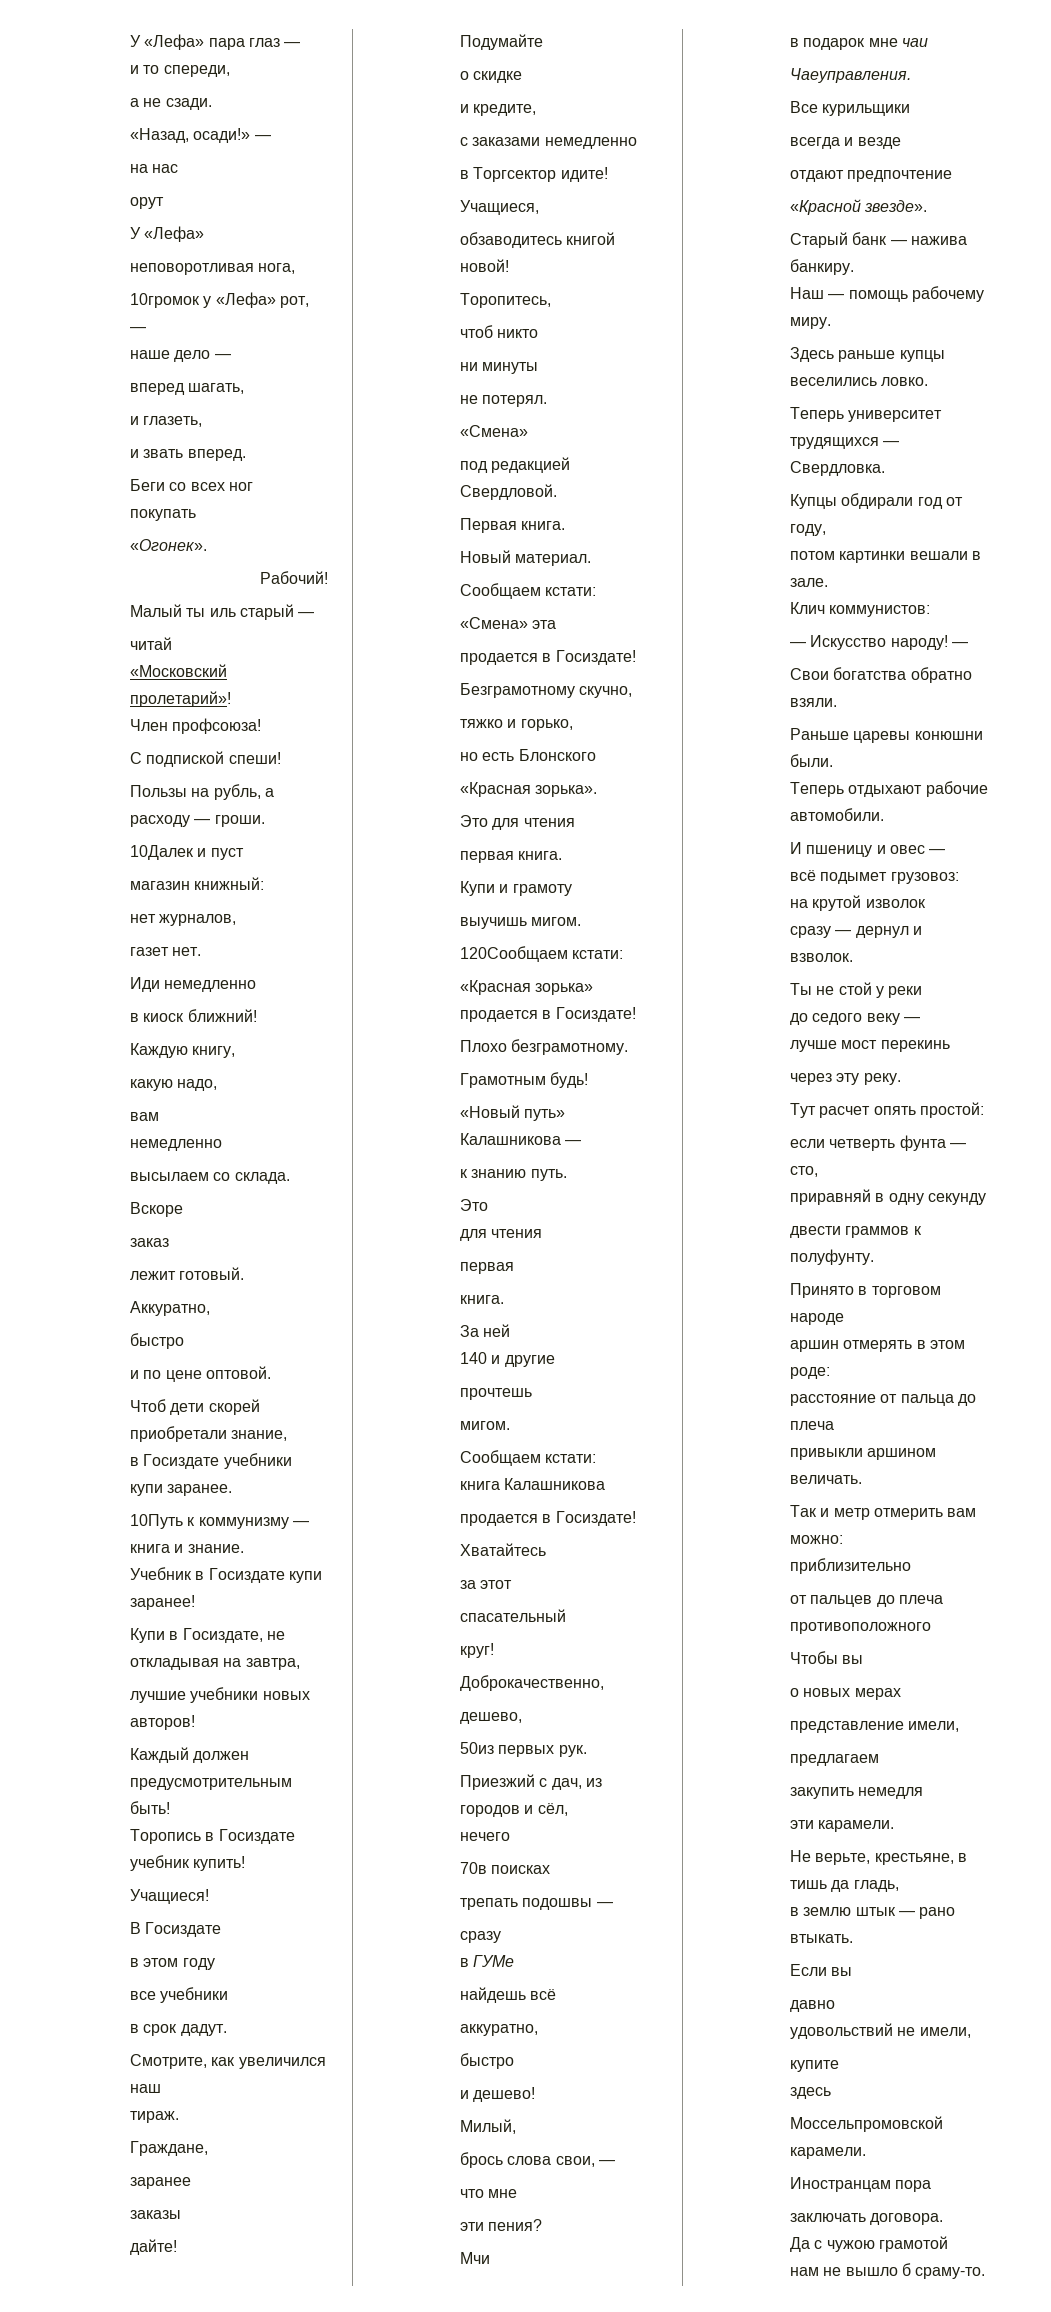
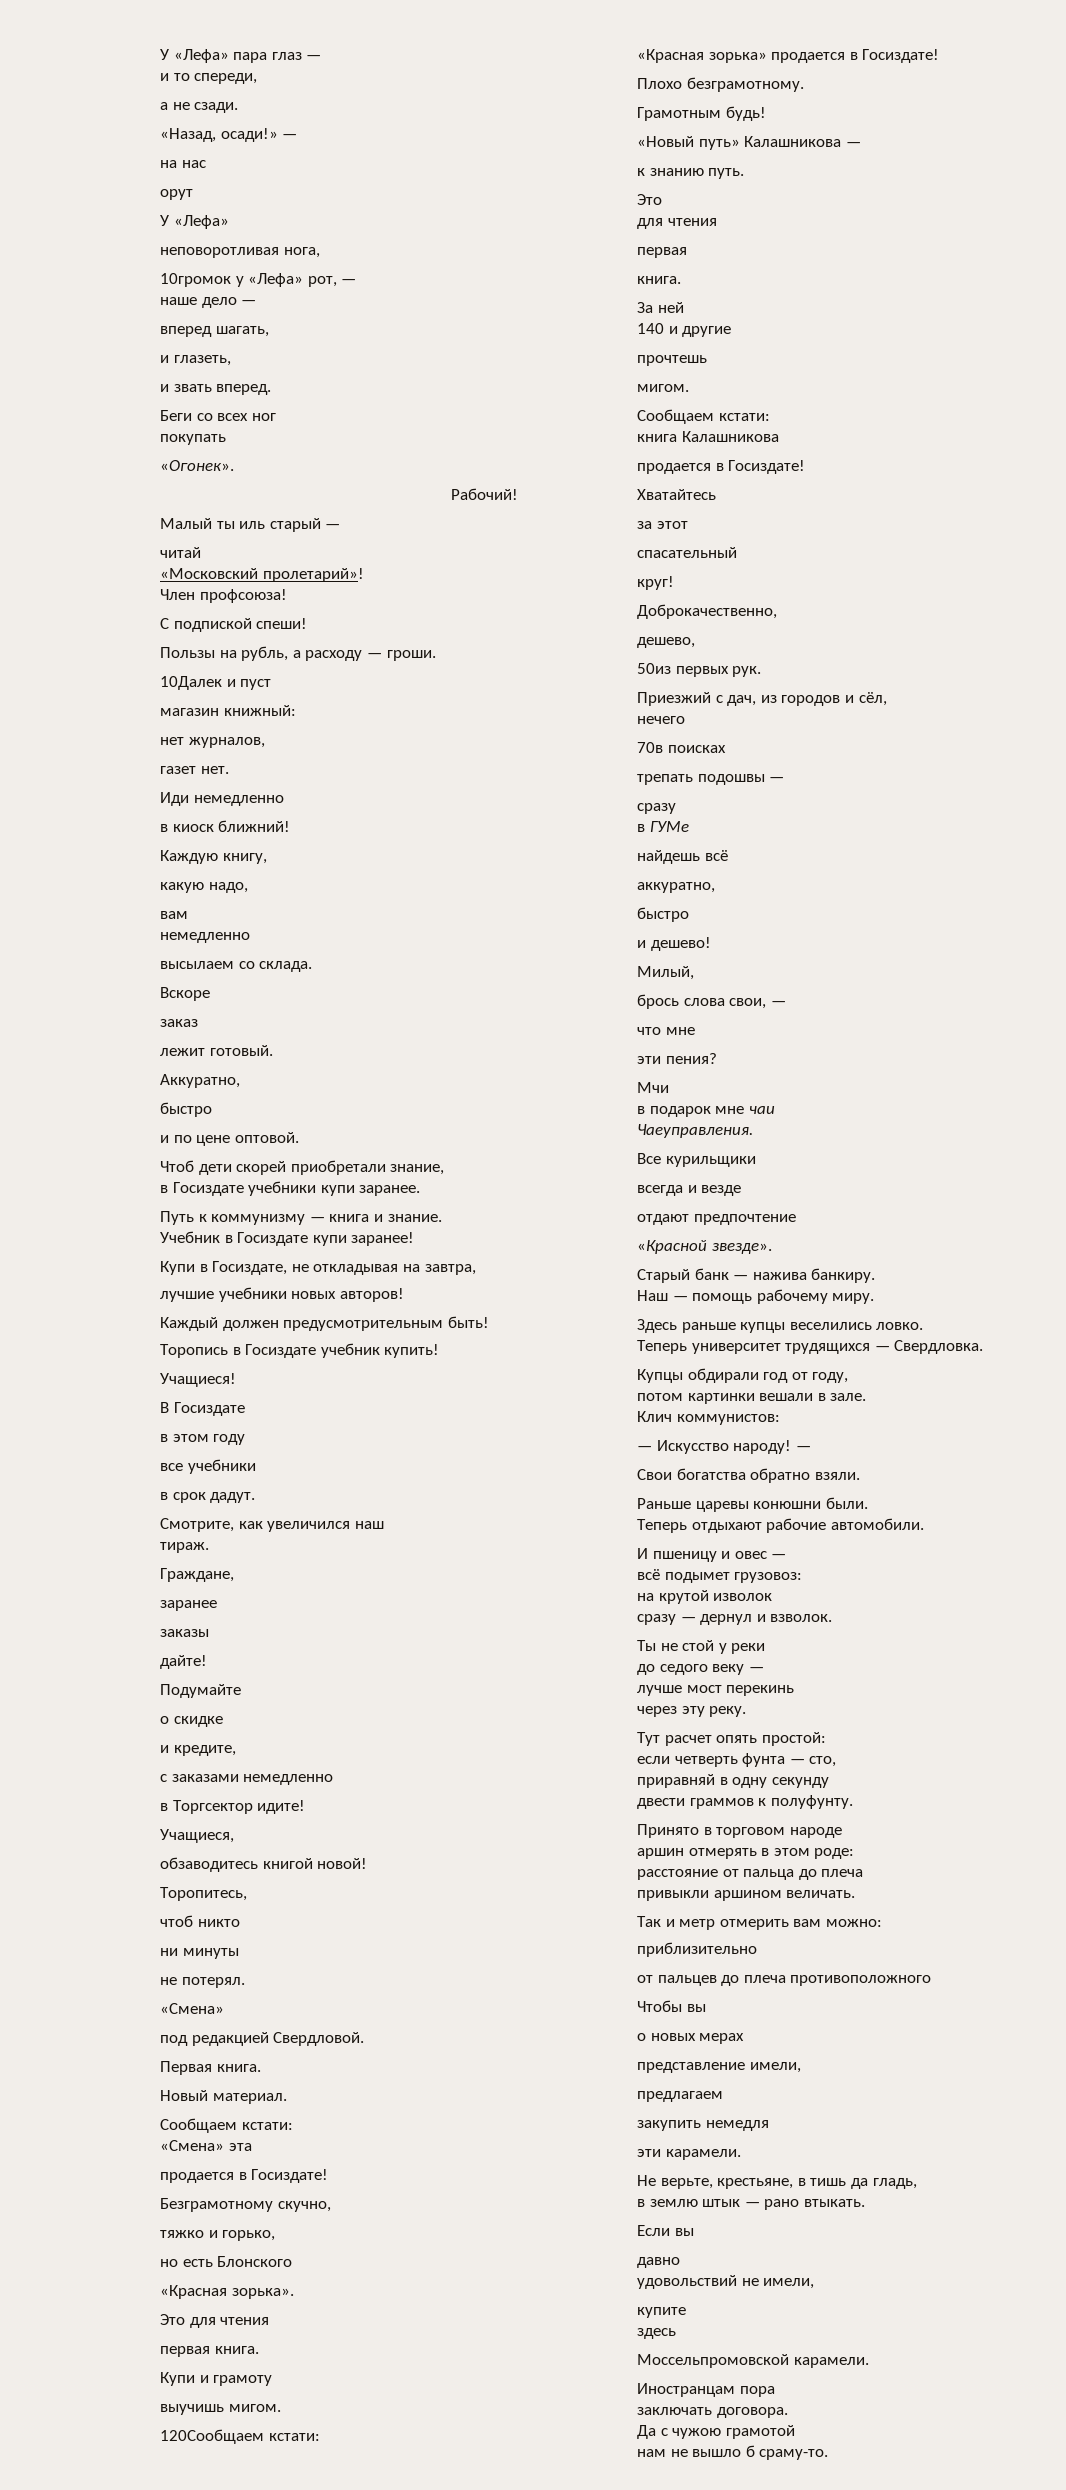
[129,1514,183,1529] 10Путь -> [160,1211,195,1225] Путь

